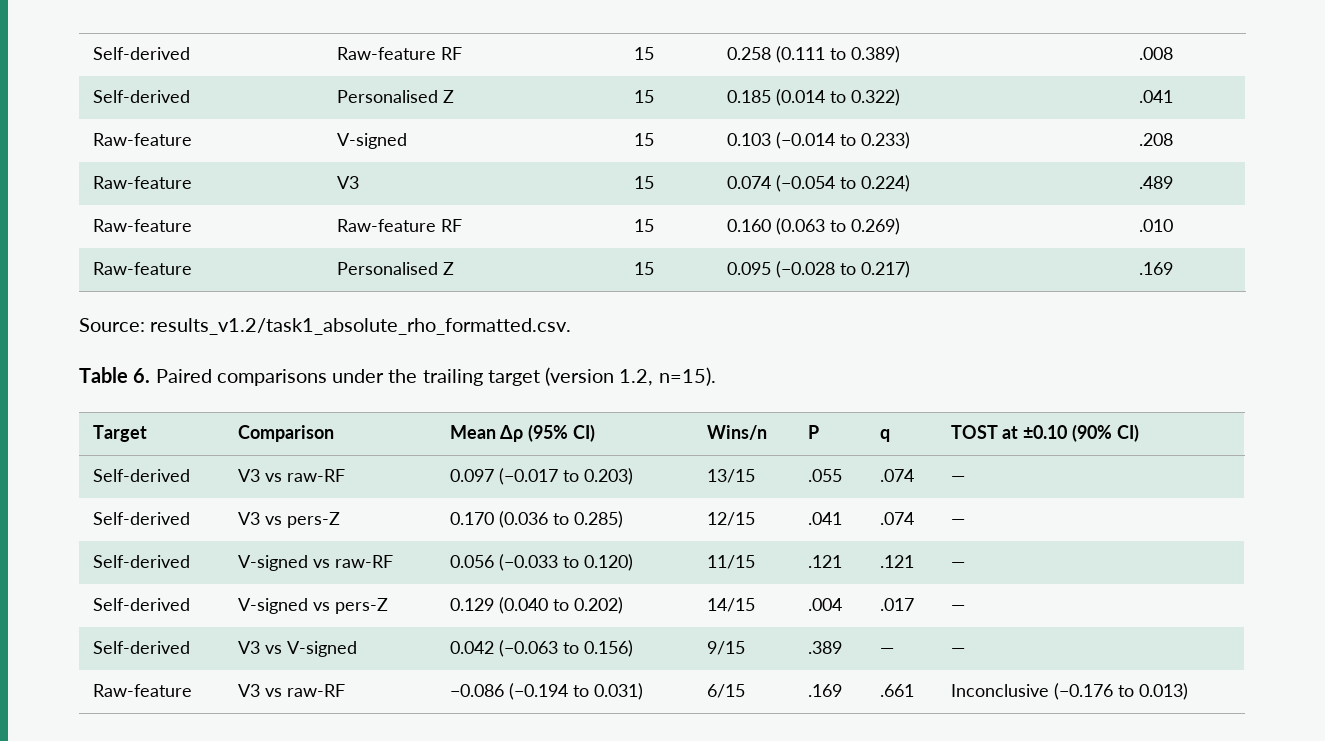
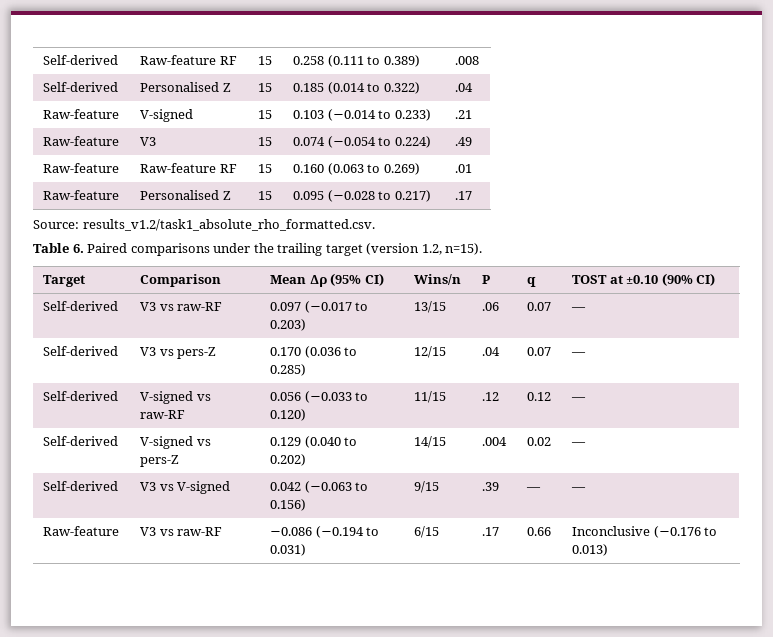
[1138,90,1173,103] .041 -> [455,83,474,92] .04
[1138,133,1173,146] .208 -> [455,110,473,119] .21
[1138,176,1173,189] .489 -> [455,137,473,146] .49
[1138,219,1173,232] .010 -> [455,164,473,173] .01
[1138,262,1173,275] .169 -> [455,191,473,200] .17
[807,469,842,482] [879,469,914,482] .055 | .074 -> [482,302,500,311] [527,302,552,311] .06 | 0.07
[807,512,842,525] [879,512,914,525] .041 | .074 -> [482,347,501,356] [527,347,552,356] .04 | 0.07
[807,555,842,568] [879,555,914,568] .121 | .121 -> [482,392,500,401] [527,392,552,401] .12 | 0.12
[879,598,914,611] .017 -> [527,437,552,446] 0.02
[807,641,842,654] .389 -> [482,482,500,491] .39
[807,684,842,697] [879,684,914,697] .169 | .661 -> [482,527,500,536] [527,527,552,536] .17 | 0.66

